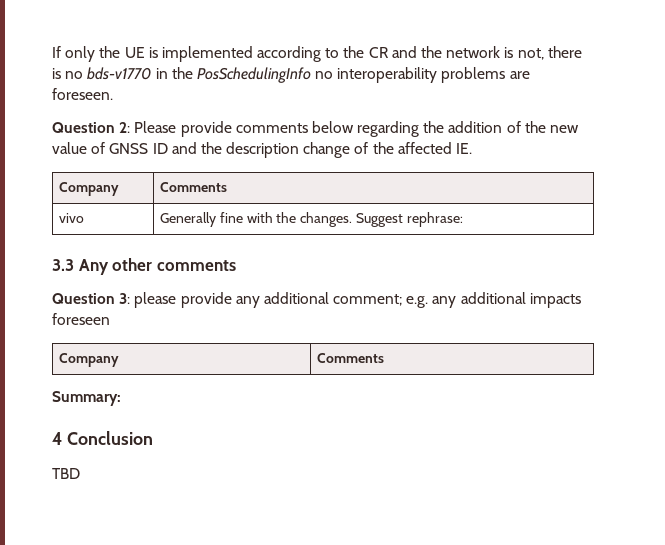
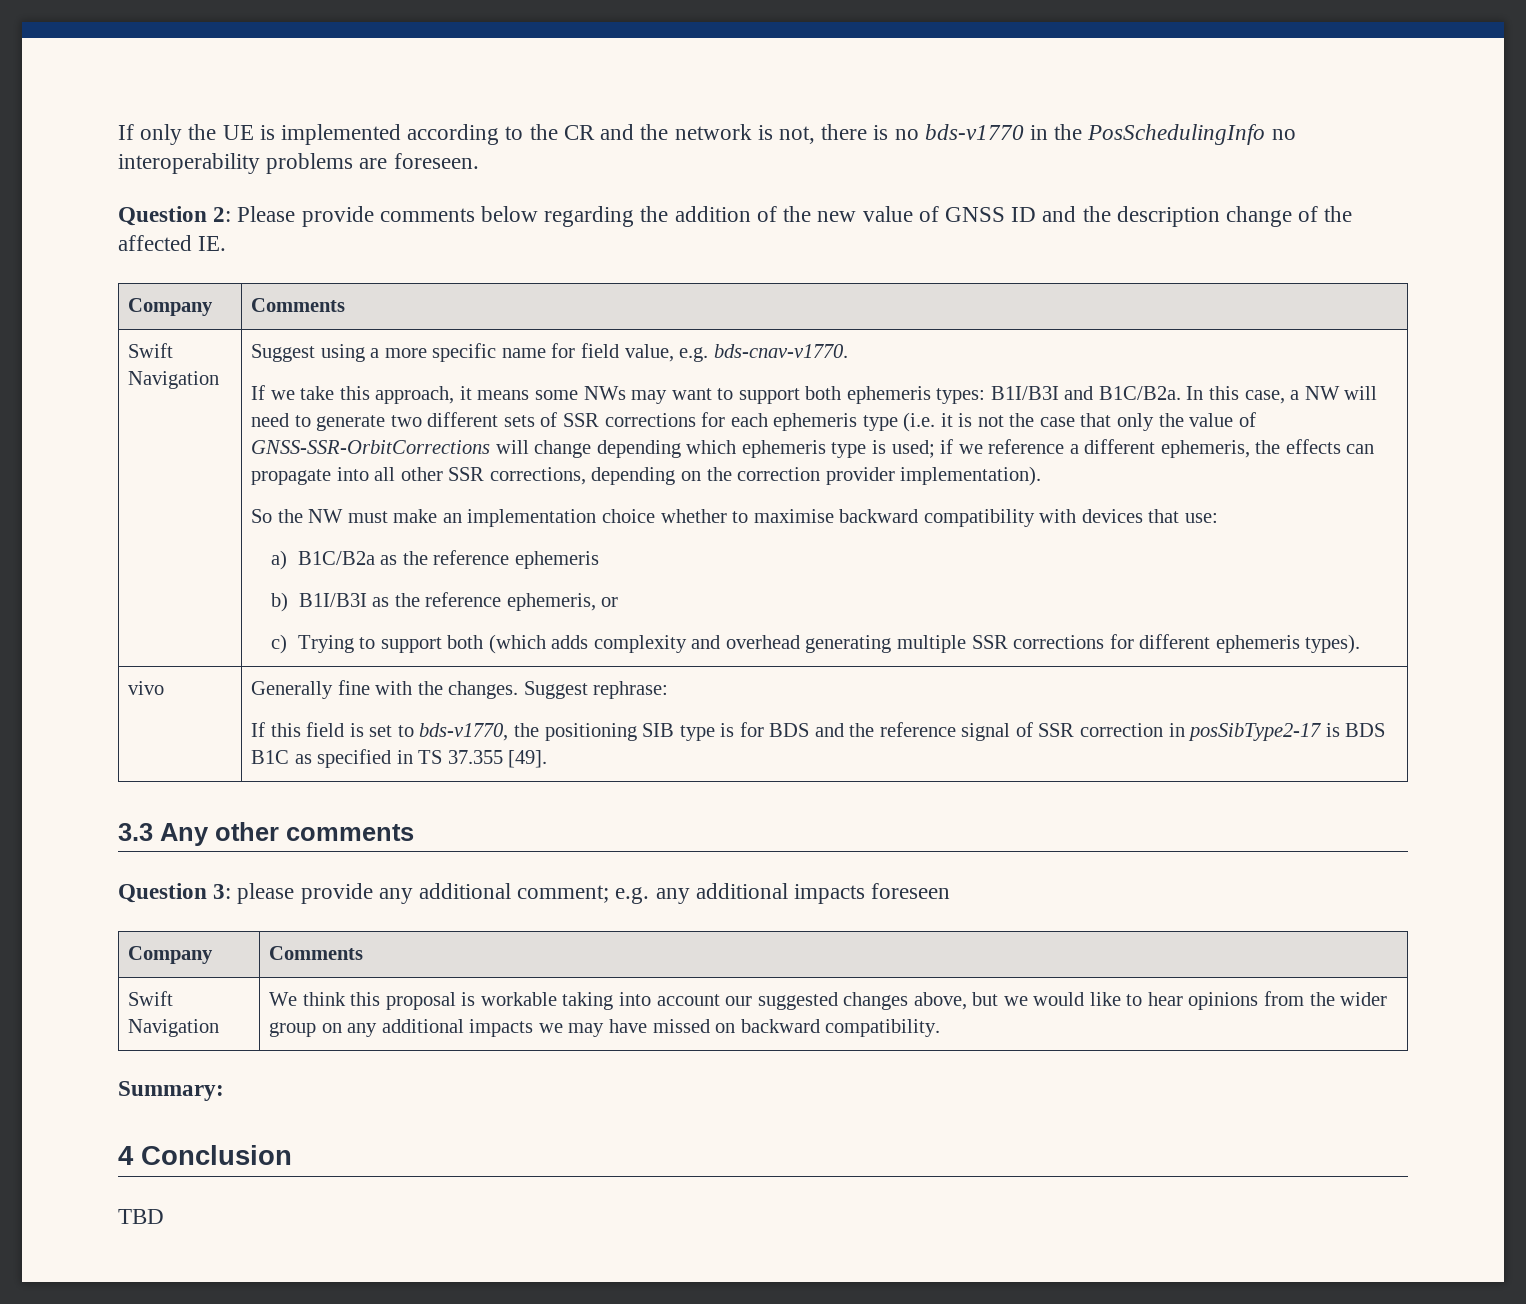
(228, 187) none -> [128,343,174,358] [128,371,220,389] [251,343,848,362] [251,385,1378,404] [251,412,1256,432] [251,439,1375,458] [251,466,1042,486] [251,509,1218,527] [271,550,599,570] [271,592,619,612] [271,634,1361,654] // Swift Navigation | Suggest using a more specific name for field value, e.g. bds-cnav-v1770. // If we take this approach, it means some NWs may want to support both ephemeris types: B1I/B3I and B1C/B2a. In this case, a NW will need to generate two different sets of SSR corrections for each ephemeris type (i.e. it is not the case that only the value of GNSS-SSR-OrbitCorrections will change depending which ephemeris type is used; if we reference a different ephemeris, the effects can propagate into all other SSR corrections, depending on the correction provider implementation). // So the NW must make an implementation choice whether to maximise backward compatibility with devices that use: // a) B1C/B2a as the reference ephemeris // b) B1I/B3I as the reference ephemeris, or // c) Trying to support both (which adds complexity and overhead generating multiple SSR corrections for different ephemeris types).
(463, 219) none -> [251,722,1386,741] [251,749,548,768] // If this field is set to bds-v1770, the positioning SIB type is for BDS and the reference signal of SSR correction in posSibType2-17 is BDS B1C as specified in TS 37.355 [49].
(385, 358) none -> [128,991,174,1006] [128,1019,220,1037] [269,991,1388,1010] [269,1019,941,1037] // Swift Navigation | We think this proposal is workable taking into account our suggested changes above, but we would like to hear opinions from the wider group on any additional impacts we may have missed on backward compatibility.

